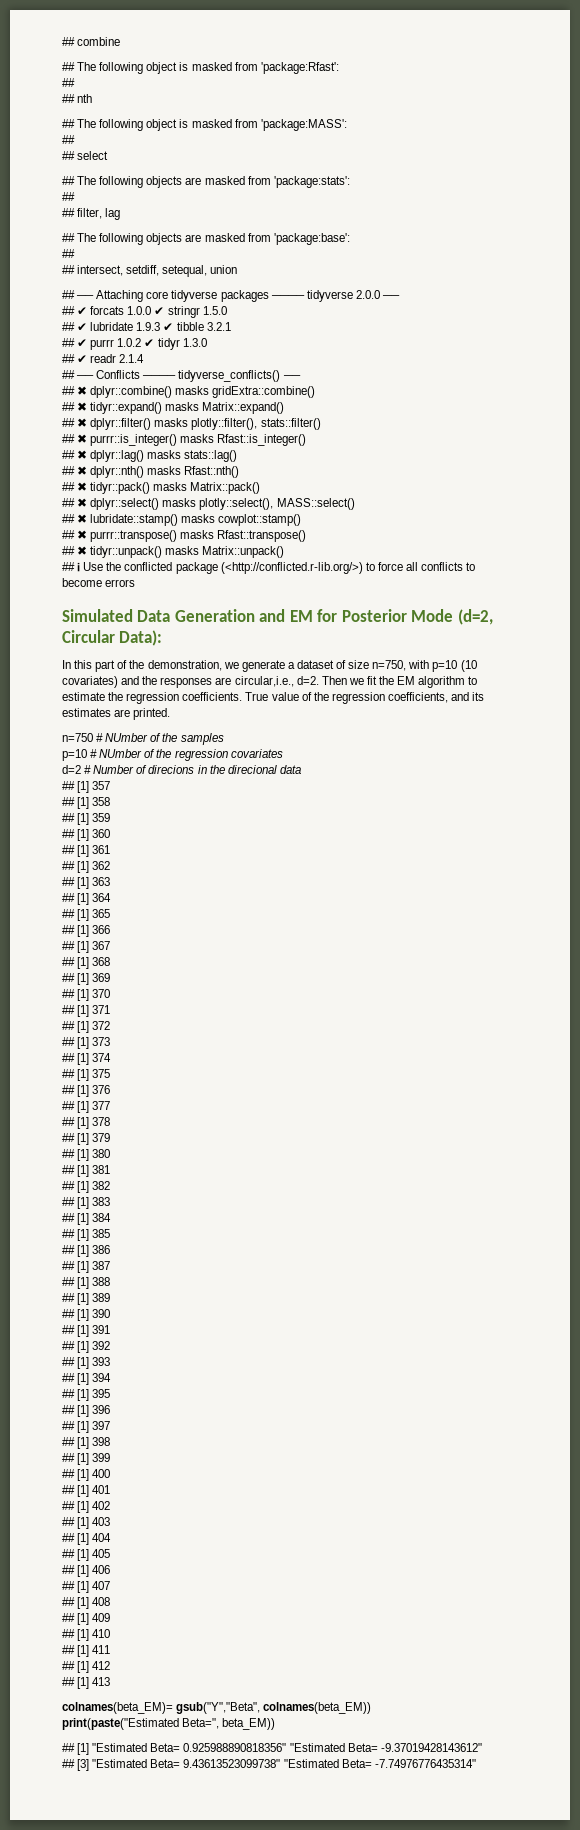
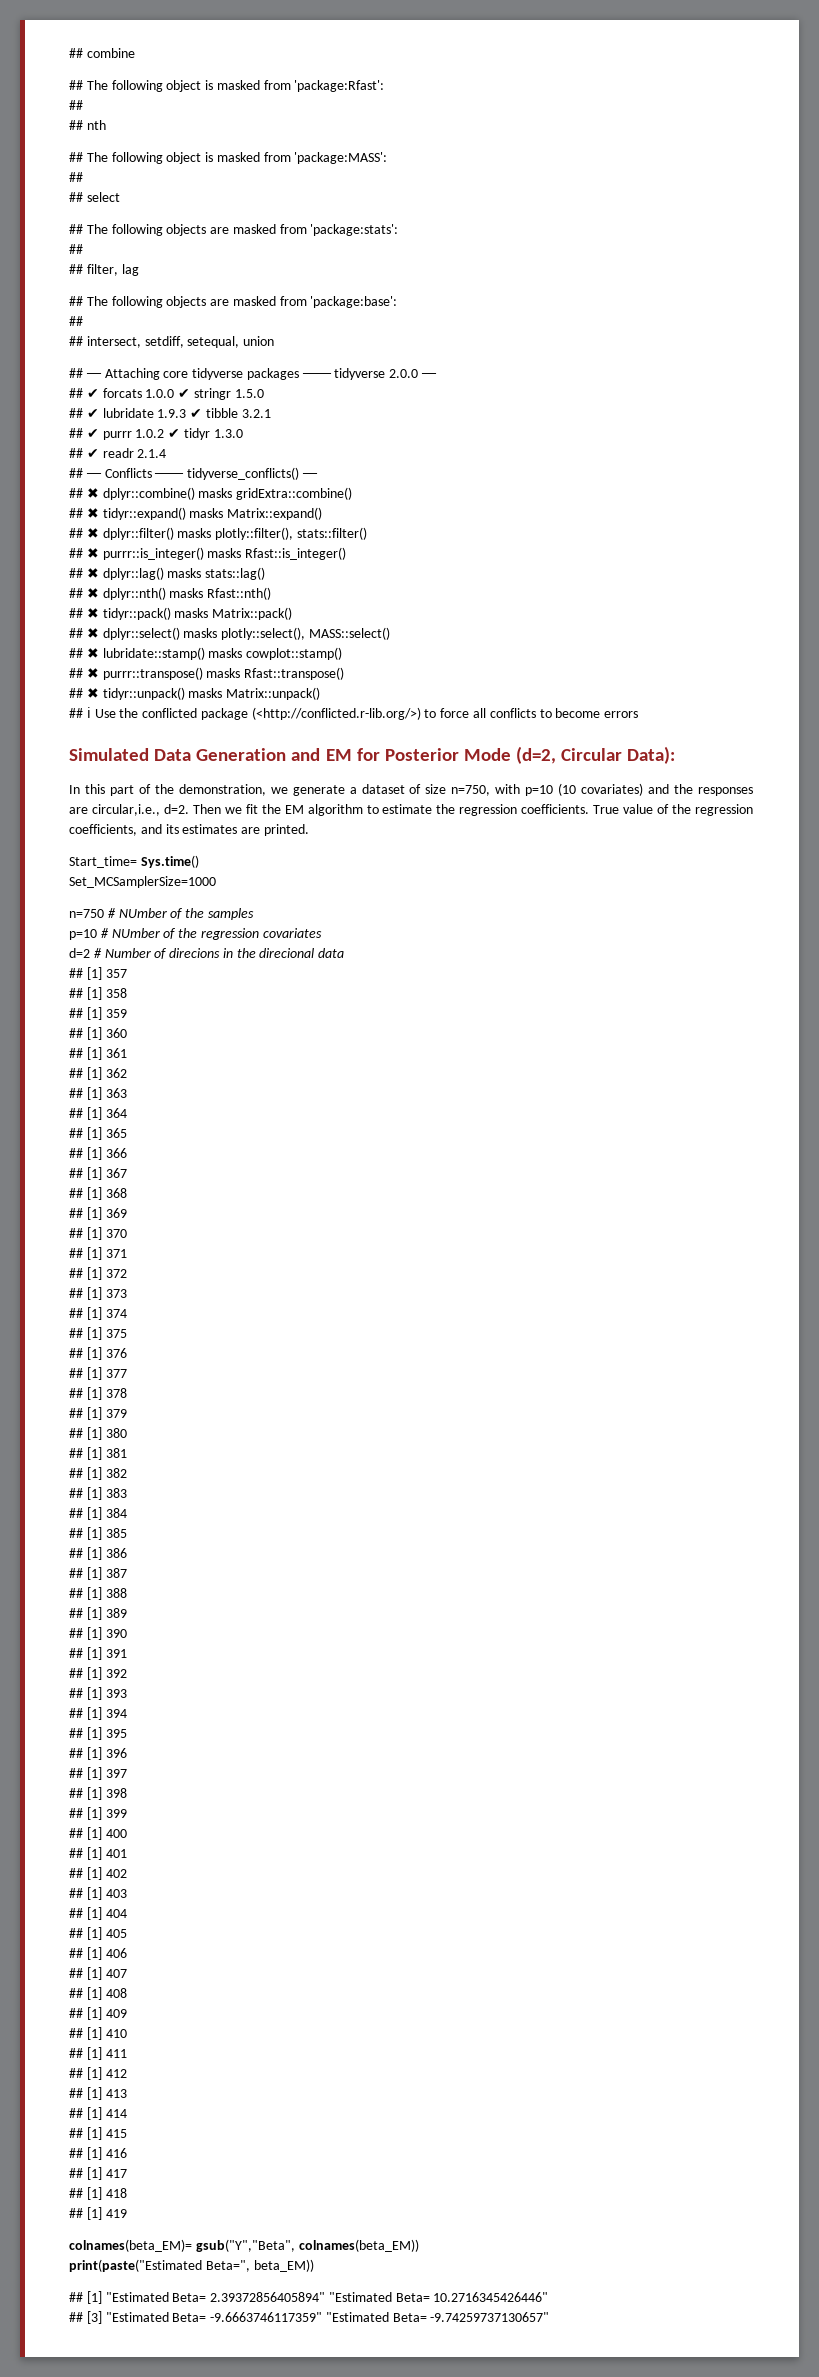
(171, 714) none -> [69,855,199,868] [69,876,216,888] // Start_time= Sys.time() // Set_MCSamplerSize=1000
(111, 1681) none -> [69,2107,127,2120] [69,2127,127,2140] [69,2147,127,2160] [69,2167,127,2180] [69,2187,127,2200] [69,2207,127,2220] // ## [1] 414 // ## [1] 415 // ## [1] 416 // ## [1] 417 // ## [1] 418 // ## [1] 419
[183,1743,482,1752] 0.925988890818356" "Estimated Beta= -9.37019428143612" -> [210,2292,549,2302] 2.39372856405894" "Estimated Beta= 10.2716345426446"
[183,1759,476,1768] 9.43613523099738" "Estimated Beta= -7.74976776435314" -> [210,2312,550,2322] -9.6663746117359" "Estimated Beta= -9.74259737130657"

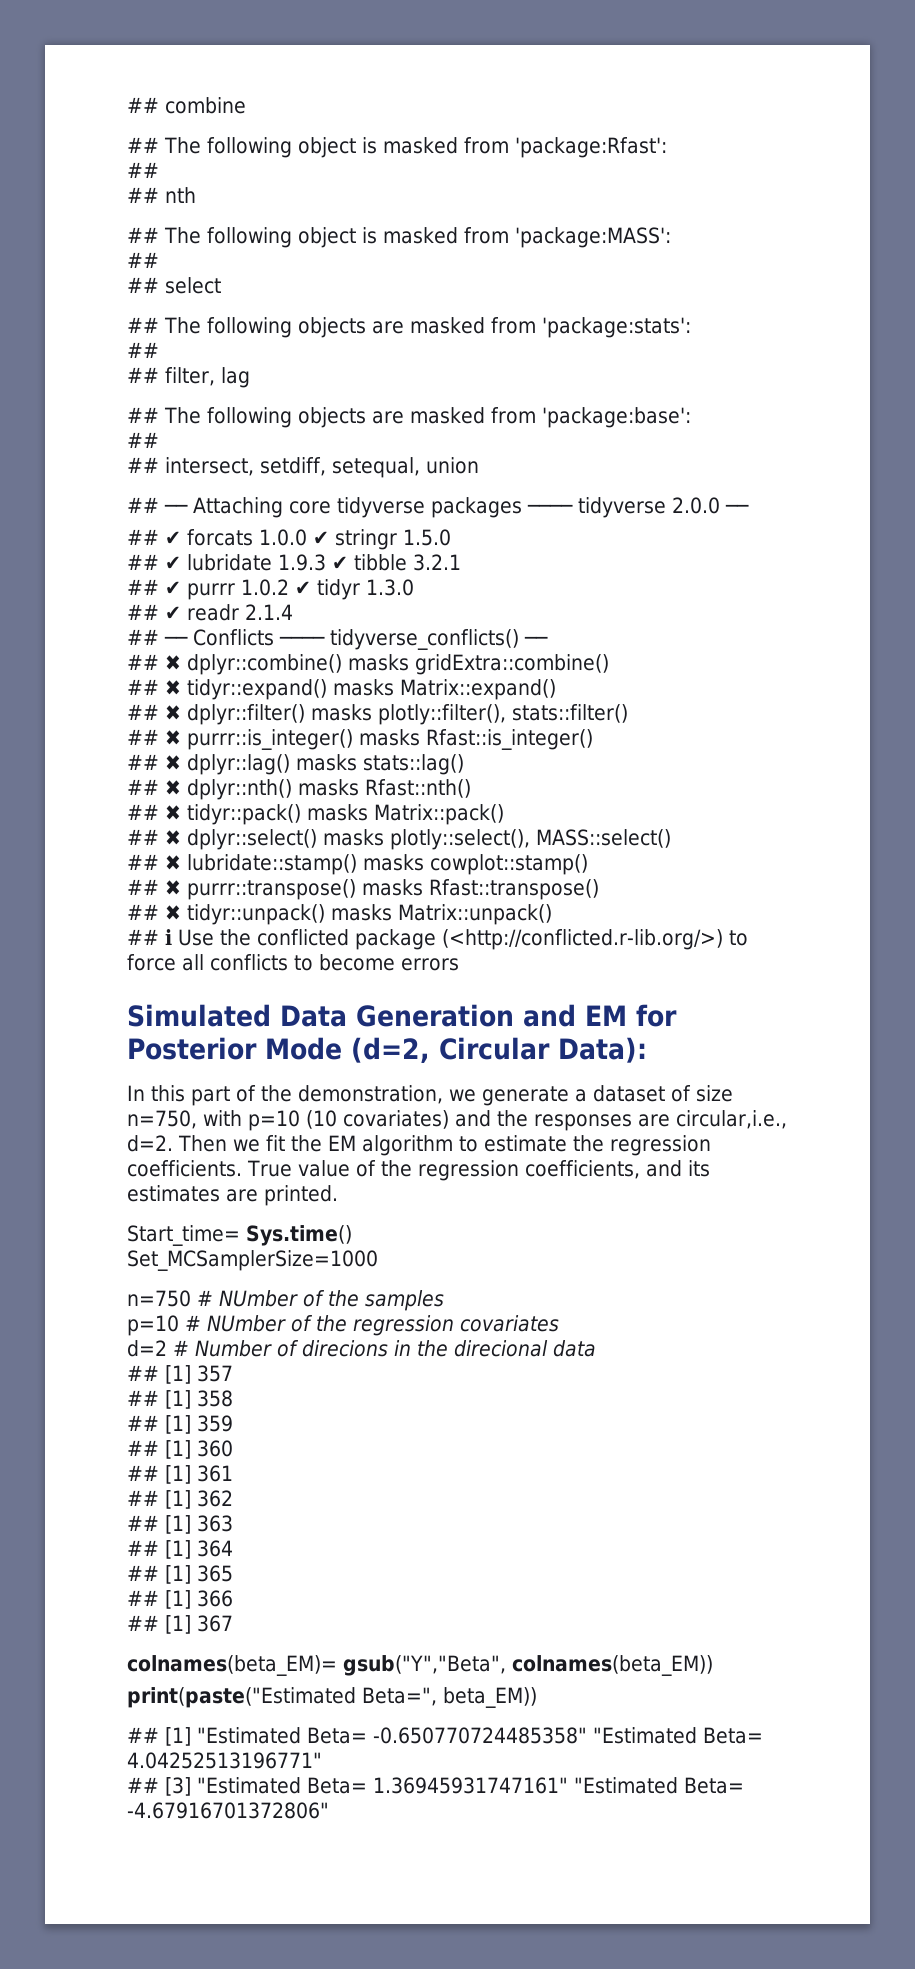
[69,1187,127,1200] [69,1207,127,1220] [69,1227,127,1240] [69,1247,127,1260] [69,1267,127,1280] [69,1287,127,1300] [69,1307,127,1320] [69,1327,127,1340] [69,1347,127,1360] [69,1367,127,1380] [69,1387,127,1400] [69,1407,127,1420] [69,1427,127,1440] [69,1447,127,1460] [69,1467,127,1480] [69,1487,127,1500] [69,1507,127,1520] [69,1527,127,1540] [69,1547,127,1560] [69,1567,127,1580] [69,1587,127,1600] [69,1607,127,1620] [69,1627,127,1640] [69,1647,127,1660] [69,1667,127,1680] [69,1687,127,1700] [69,1707,127,1720] [69,1727,127,1740] [69,1747,127,1760] [69,1767,127,1780] [69,1787,127,1800] [69,1807,127,1820] [69,1827,127,1840] [69,1847,127,1860] [69,1867,127,1880] [69,1887,127,1900] [69,1907,127,1920] [69,1927,127,1940] [69,1947,127,1960] [69,1967,127,1980] [69,1987,127,2000] [69,2007,127,2020] [69,2027,127,2040] [69,2047,127,2060] [69,2067,127,2080] [69,2087,127,2100] [69,2107,127,2120] [69,2127,127,2140] [69,2147,127,2160] [69,2167,127,2180] [69,2187,127,2200] [69,2207,127,2220] // ## [1] 368 // ## [1] 369 // ## [1] 370 // ## [1] 371 // ## [1] 372 // ## [1] 373 // ## [1] 374 // ## [1] 375 // ## [1] 376 // ## [1] 377 // ## [1] 378 // ## [1] 379 // ## [1] 380 // ## [1] 381 // ## [1] 382 // ## [1] 383 // ## [1] 384 // ## [1] 385 // ## [1] 386 // ## [1] 387 // ## [1] 388 // ## [1] 389 // ## [1] 390 // ## [1] 391 // ## [1] 392 // ## [1] 393 // ## [1] 394 // ## [1] 395 // ## [1] 396 // ## [1] 397 // ## [1] 398 // ## [1] 399 // ## [1] 400 // ## [1] 401 // ## [1] 402 // ## [1] 403 // ## [1] 404 // ## [1] 405 // ## [1] 406 // ## [1] 407 // ## [1] 408 // ## [1] 409 // ## [1] 410 // ## [1] 411 // ## [1] 412 // ## [1] 413 // ## [1] 414 // ## [1] 415 // ## [1] 416 // ## [1] 417 // ## [1] 418 // ## [1] 419 -> (233, 1623) none
[210,2292,549,2302] 2.39372856405894" "Estimated Beta= 10.2716345426446" -> [373,1727,763,1744] [127,1752,322,1769] -0.650770724485358" "Estimated Beta= 4.04252513196771"
[210,2312,550,2322] -9.6663746117359" "Estimated Beta= -9.74259737130657" -> [373,1777,744,1794] [127,1802,329,1819] 1.36945931747161" "Estimated Beta= -4.67916701372806"

